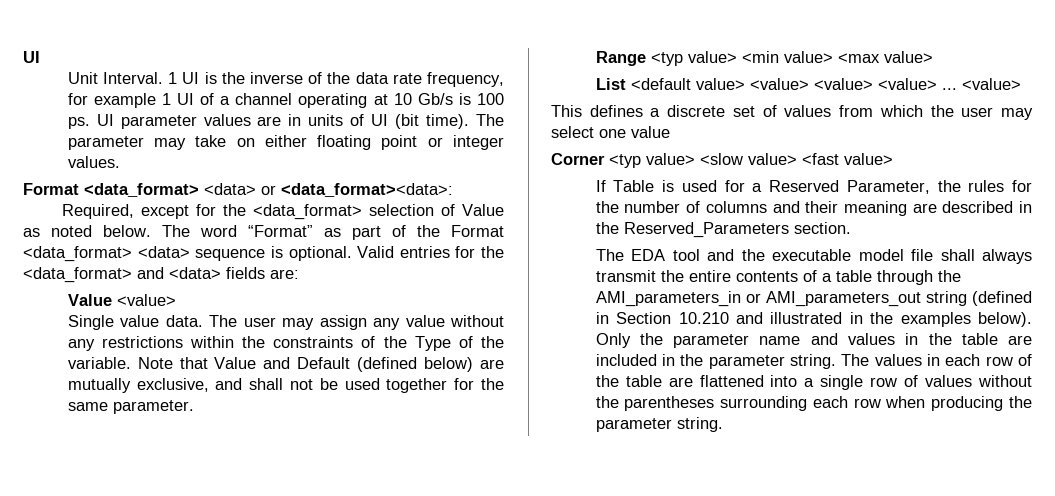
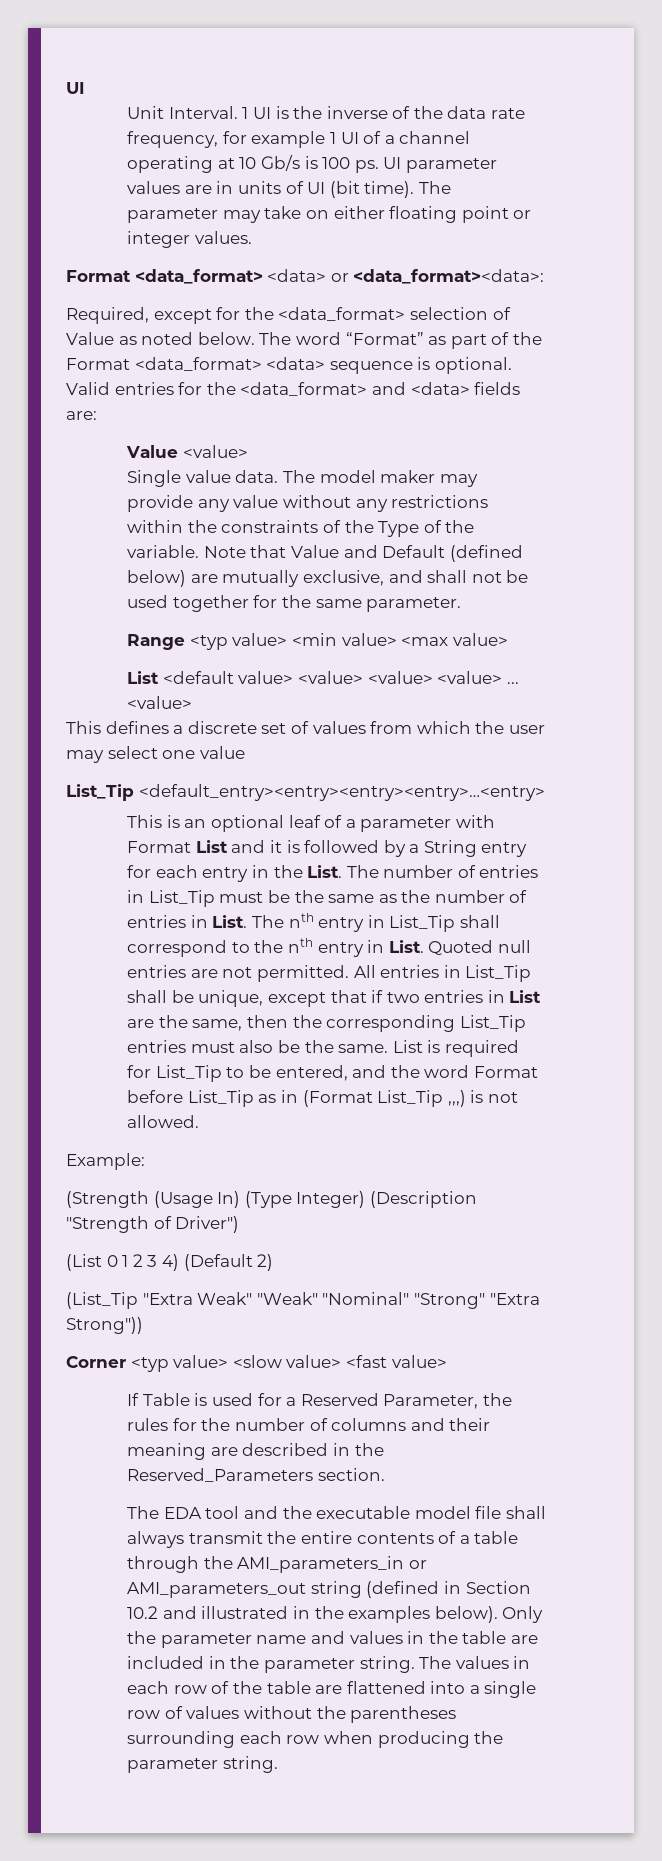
[243,315,367,330] user may assign -> [319,470,478,487] [127,495,194,512] model maker may provide
(670, 132) none -> [66,784,545,801] [127,815,495,832] [127,840,528,857] [127,865,539,882] [127,890,528,907] [127,913,500,932] [127,938,531,957] [127,965,532,982] [127,990,542,1007] [127,1015,526,1032] [127,1040,519,1057] [127,1065,538,1082] [127,1090,518,1107] [127,1115,200,1128] [66,1153,145,1170] [66,1191,477,1208] [66,1216,240,1233] [66,1254,274,1271] [66,1292,540,1309] [66,1317,143,1334] // List_Tip <default_entry><entry><entry><entry>…<entry> // This is an optional leaf of a parameter with Format List and it is followed by a String entry for each entry in the List. The number of entries in List_Tip must be the same as the number of entries in List. The nth entry in List_Tip shall correspond to the nth entry in List. Quoted null entries are not permitted. All entries in List_Tip shall be unique, except that if two entries in List are the same, then the corresponding List_Tip entries must also be the same. List is required for List_Tip to be entered, and the word Format before List_Tip as in (Format List_Tip ,,,) is not allowed. // Example: // (Strength (Usage In) (Type Integer) (Description "Strength of Driver") // (List 0 1 2 3 4) (Default 2) // (List_Tip "Extra Weak" "Weak" "Nominal" "Strong" "Extra Strong"))
[678,312,729,324] 10.210 -> [127,1606,159,1619] 10.2

